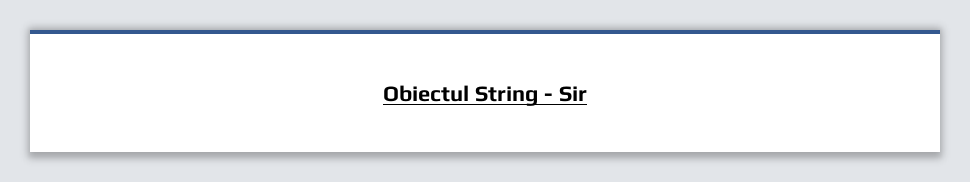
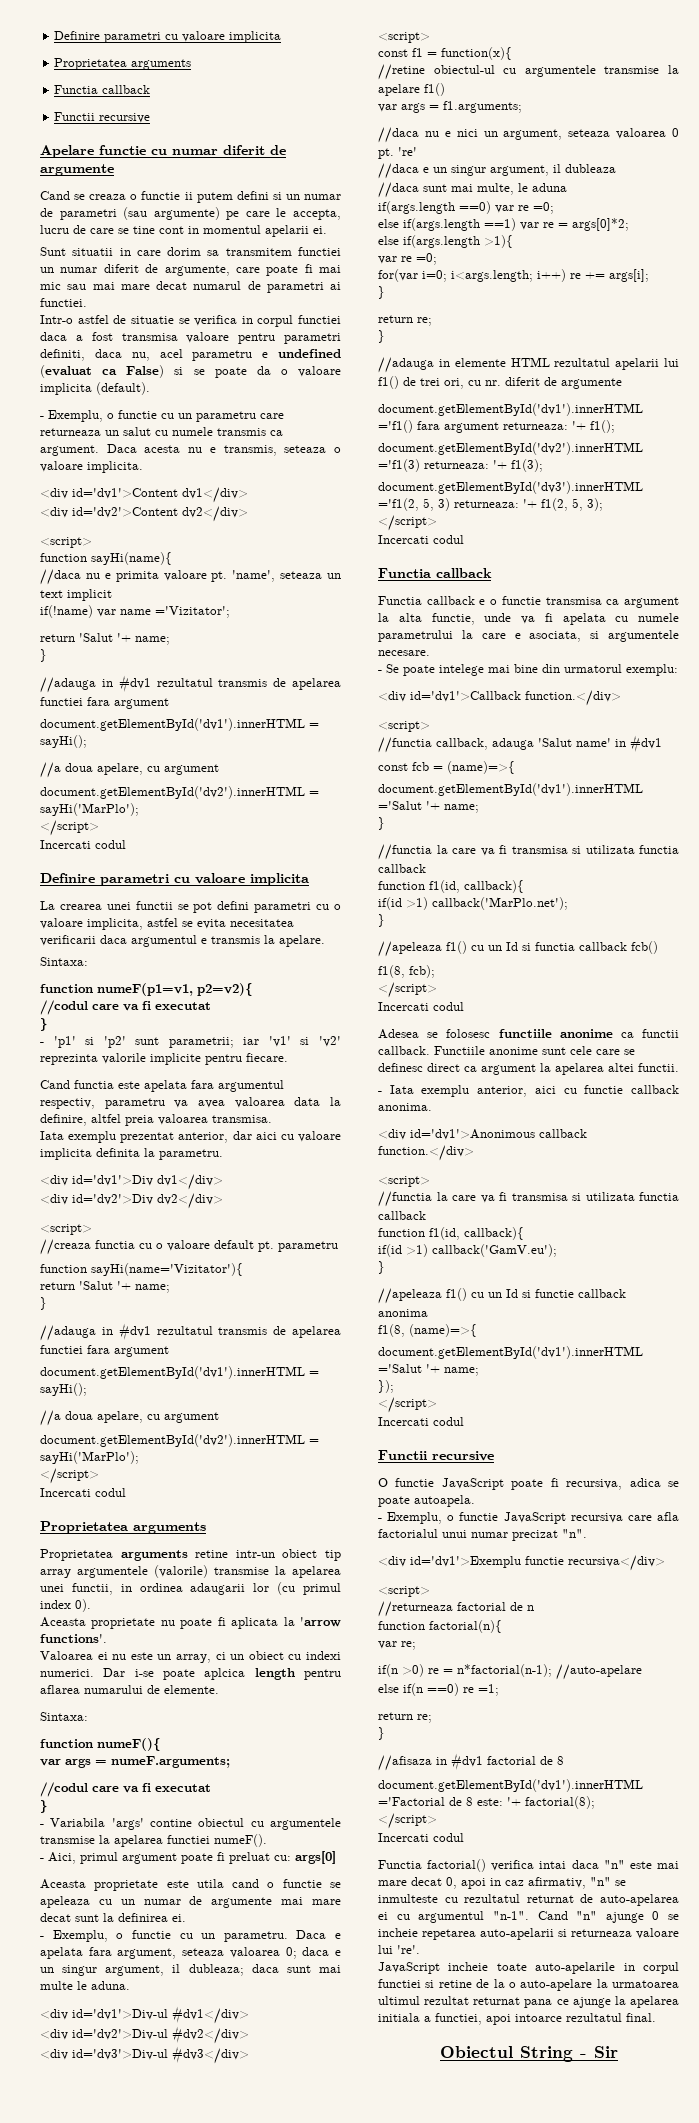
(383, 93) none -> [54,31,282,43] [54,58,192,70] [54,85,151,94] [54,112,151,123] [40,145,286,158] [40,164,114,176] [40,191,341,203] [40,207,342,220] [40,225,327,237] [40,247,341,256] [40,264,341,276] [40,281,341,293] [40,298,87,307] [40,315,341,327] [40,332,341,344] [40,349,341,361] [40,365,341,378] [40,382,150,395] [40,410,284,422] [40,427,283,436] [40,444,342,456] [40,461,143,473] [40,487,248,503] [40,506,248,522] [40,537,92,548] [40,552,172,565] [40,569,341,585] [40,589,112,601] [40,605,230,618] [40,633,170,645] [40,649,47,662] [40,675,341,693] [40,697,169,709] [40,718,319,731] [40,735,87,748] [40,762,219,778] [40,786,319,799] [40,803,139,816] [40,820,99,836] [40,840,126,849] [40,873,309,886] [40,901,341,913] [40,918,294,930] [40,935,325,947] [40,957,88,966] [40,983,252,996] [40,1000,211,1015] [40,1018,47,1031] [40,1036,341,1048] [40,1053,288,1065] [40,1080,284,1092] [40,1097,341,1109] [40,1114,272,1126] [40,1131,341,1143] [40,1148,223,1160] [40,1174,223,1190] [40,1193,223,1209] [40,1224,92,1235] [40,1239,338,1255] [40,1263,243,1276] [40,1281,170,1293] [40,1297,47,1310] [40,1323,341,1341] [40,1345,169,1357] [40,1366,319,1379] [40,1383,87,1396] [40,1410,219,1426] [40,1434,319,1447] [40,1451,139,1464] [40,1468,99,1484] [40,1488,126,1497] [40,1521,206,1534] [40,1549,341,1561] [40,1565,341,1578] [40,1582,341,1595] [40,1599,91,1612] [40,1617,341,1629] [40,1634,107,1643] [40,1651,341,1663] [40,1668,341,1680] [40,1685,219,1694] [40,1712,88,1721] [40,1738,160,1751] [40,1756,230,1768] [40,1782,211,1797] [40,1800,47,1813] [40,1818,341,1830] [40,1834,267,1847] [40,1851,336,1864] [40,1879,341,1891] [40,1896,341,1908] [40,1913,186,1922] [40,1930,341,1942] [40,1947,342,1959] [40,1964,341,1976] [40,1981,130,1990] [40,2006,249,2024] [40,2026,249,2044] [40,2046,249,2064] [378,32,430,43] [378,47,512,60] [378,64,679,80] [378,83,445,96] [378,101,522,113] [378,127,679,143] [378,147,417,159] [378,163,616,179] [378,182,567,198] [378,201,554,214] [378,218,629,231] [378,235,513,248] [378,253,437,265] [378,269,649,282] [378,286,385,299] [378,315,432,326] [378,330,385,343] [378,357,679,373] [378,376,622,389] [378,403,643,416] [378,420,615,433] [378,442,643,455] [378,459,543,472] [378,481,643,494] [378,498,603,511] [378,515,437,531] [378,535,464,544] [378,568,492,578] [378,596,679,608] [378,613,679,625] [378,630,679,642] [378,650,430,656] [378,664,678,676] [378,690,621,706] [378,721,430,732] [378,735,662,753] [378,761,515,774] [378,783,643,796] [378,801,479,813] [378,817,385,830] [378,844,679,860] [378,864,426,873] [378,880,524,893] [378,897,568,910] [378,914,385,927] [378,941,658,957] [378,965,435,978] [378,982,437,998] [378,1002,464,1011] [378,1029,679,1039] [378,1046,635,1055] [378,1063,679,1075] [378,1085,679,1097] [378,1103,432,1111] [378,1129,587,1140] [378,1145,474,1161] [378,1176,430,1187] [378,1191,679,1207] [378,1211,426,1220] [378,1227,524,1240] [378,1244,557,1257] [378,1261,385,1274] [378,1288,626,1304] [378,1309,428,1317] [378,1324,477,1337] [378,1346,643,1359] [378,1364,479,1376] [378,1380,394,1393] [378,1397,437,1413] [378,1417,464,1426] [378,1450,494,1461] [378,1478,679,1490] [378,1495,475,1507] [378,1512,679,1524] [378,1529,587,1541] [378,1555,665,1571] [378,1586,430,1597] [378,1601,534,1617] [378,1620,502,1633] [378,1641,416,1650] [378,1664,642,1680] [378,1683,499,1696] [378,1712,432,1723] [378,1727,385,1740] [378,1753,564,1771] [378,1779,643,1792] [378,1796,595,1809] [378,1813,437,1829] [378,1833,464,1842] [378,1859,679,1872] [378,1877,626,1889] [378,1894,679,1906] [378,1911,679,1923] [378,1928,679,1940] [378,1945,420,1954] [378,1962,679,1974] [378,1979,679,1991] [378,1996,679,2008] [378,2013,656,2025] Definire parametri cu valoare implicita // Proprietatea arguments // Functia callback // Functii recursive // Apelare functie cu numar diferit de argumente // Cand se creaza o functie ii putem defini si un numar de parametri (sau argumente) pe care le accepta, lucru de care se tine cont in momentul apelarii ei. // Sunt situatii in care dorim sa transmitem functiei un numar diferit de argumente, care poate fi mai mic sau mai mare decat numarul de parametri ai functiei. // Intr-o astfel de situatie se verifica in corpul functiei daca a fost transmisa valoare pentru parametri definiti, daca nu, acel parametru e undefined (evaluat ca False) si se poate da o valoare implicita (default). // - Exemplu, o functie cu un parametru care returneaza un salut cu numele transmis ca argument. Daca acesta nu e transmis, seteaza o valoare implicita. // <div id='dv1'>Content dv1</div> // <div id='dv2'>Content dv2</div> // <script> // function sayHi(name){ // //daca nu e primita valoare pt. 'name', seteaza un text implicit // if(!name) var name ='Vizitator'; // return 'Salut '+ name; // } // //adauga in #dv1 rezultatul transmis de apelarea functiei fara argument // document.getElementById('dv1').innerHTML = sayHi(); // //a doua apelare, cu argument // document.getElementById('dv2').innerHTML = sayHi('MarPlo'); // </script> // Incercati codul // Definire parametri cu valoare implicita // La crearea unei functii se pot defini parametri cu o valoare implicita, astfel se evita necesitatea verificarii daca argumentul e transmis la apelare. // Sintaxa: // function numeF(p1=v1, p2=v2){ // //codul care va fi executat // } // - 'p1' si 'p2' sunt parametrii; iar 'v1' si 'v2' reprezinta valorile implicite pentru fiecare. // Cand functia este apelata fara argumentul respectiv, parametru va avea valoarea data la definire, altfel preia valoarea transmisa. // Iata exemplu prezentat anterior, dar aici cu valoare implicita definita la parametru. // <div id='dv1'>Div dv1</div> // <div id='dv2'>Div dv2</div> // <script> // //creaza functia cu o valoare default pt. parametru // function sayHi(name='Vizitator'){ // return 'Salut '+ name; // } // //adauga in #dv1 rezultatul transmis de apelarea functiei fara argument // document.getElementById('dv1').innerHTML = sayHi(); // //a doua apelare, cu argument // document.getElementById('dv2').innerHTML = sayHi('MarPlo'); // </script> // Incercati codul // Proprietatea arguments // Proprietatea arguments retine intr-un obiect tip array argumentele (valorile) transmise la apelarea unei functii, in ordinea adaugarii lor (cu primul index 0). // Aceasta proprietate nu poate fi aplicata la 'arrow functions'. // Valoarea ei nu este un array, ci un obiect cu indexi numerici. Dar i-se poate aplcica length pentru aflarea numarului de elemente. // Sintaxa: // function numeF(){ // var args = numeF.arguments; // //codul care va fi executat // } // - Variabila 'args' contine obiectul cu argumentele transmise la apelarea functiei numeF(). // - Aici, primul argument poate fi preluat cu: args[0] // Aceasta proprietate este utila cand o functie se apeleaza cu un numar de argumente mai mare decat sunt la definirea ei. // - Exemplu, o functie cu un parametru. Daca e apelata fara argument, seteaza valoarea 0; daca e un singur argument, il dubleaza; daca sunt mai multe le aduna. // <div id='dv1'>Div-ul #dv1</div> // <div id='dv2'>Div-ul #dv2</div> // <div id='dv3'>Div-ul #dv3</div> // <script> // const f1 = function(x){ // //retine obiectul-ul cu argumentele transmise la apelare f1() // var args = f1.arguments; // //daca nu e nici un argument, seteaza valoarea 0 pt. 're' // //daca e un singur argument, il dubleaza // //daca sunt mai multe, le aduna // if(args.length ==0) var re =0; // else if(args.length ==1) var re = args[0]*2; // else if(args.length >1){ // var re =0; // for(var i=0; i<args.length; i++) re += args[i]; // } // return re; // } // //adauga in elemente HTML rezultatul apelarii lui f1() de trei ori, cu nr. diferit de argumente // document.getElementById('dv1').innerHTML ='f1() fara argument returneaza: '+ f1(); // document.getElementById('dv2').innerHTML ='f1(3) returneaza: '+ f1(3); // document.getElementById('dv3').innerHTML ='f1(2, 5, 3) returneaza: '+ f1(2, 5, 3); // </script> // Incercati codul // Functia callback // Functia callback e o functie transmisa ca argument la alta functie, unde va fi apelata cu numele parametrului la care e asociata, si argumentele necesare. // - Se poate intelege mai bine din urmatorul exemplu: // <div id='dv1'>Callback function.</div> // <script> // //functia callback, adauga 'Salut name' in #dv1 // const fcb = (name)=>{ // document.getElementById('dv1').innerHTML ='Salut '+ name; // } // //functia la care va fi transmisa si utilizata functia callback // function f1(id, callback){ // if(id >1) callback('MarPlo.net'); // } // //apeleaza f1() cu un Id si functia callback fcb() // f1(8, fcb); // </script> // Incercati codul // Adesea se folosesc functiile anonime ca functii callback. Functiile anonime sunt cele care se definesc direct ca argument la apelarea altei functii. // - Iata exemplu anterior, aici cu functie callback anonima. // <div id='dv1'>Anonimous callback function.</div> // <script> // //functia la care va fi transmisa si utilizata functia callback // function f1(id, callback){ // if(id >1) callback('GamV.eu'); // } // //apeleaza f1() cu un Id si functie callback anonima // f1(8, (name)=>{ // document.getElementById('dv1').innerHTML ='Salut '+ name; // }); // </script> // Incercati codul // Functii recursive // O functie JavaScript poate fi recursiva, adica se poate autoapela. // - Exemplu, o functie JavaScript recursiva care afla factorialul unui numar precizat "n". // <div id='dv1'>Exemplu functie recursiva</div> // <script> // //returneaza factorial de n // function factorial(n){ // var re; // if(n >0) re = n*factorial(n-1); //auto-apelare // else if(n ==0) re =1; // return re; // } // //afisaza in #dv1 factorial de 8 // document.getElementById('dv1').innerHTML ='Factorial de 8 este: '+ factorial(8); // </script> // Incercati codul // Functia factorial() verifica intai daca "n" este mai mare decat 0, apoi in caz afirmativ, "n" se inmulteste cu rezultatul returnat de auto-apelarea ei cu argumentul "n-1". Cand "n" ajunge 0 se incheie repetarea auto-apelarii si returneaza valoare lui 're'. // JavaScript incheie toate auto-apelarile in corpul functiei si retine de la o auto-apelare la urmatoarea ultimul rezultat returnat pana ce ajunge la apelarea initiala a functiei, apoi intoarce rezultatul final. //

